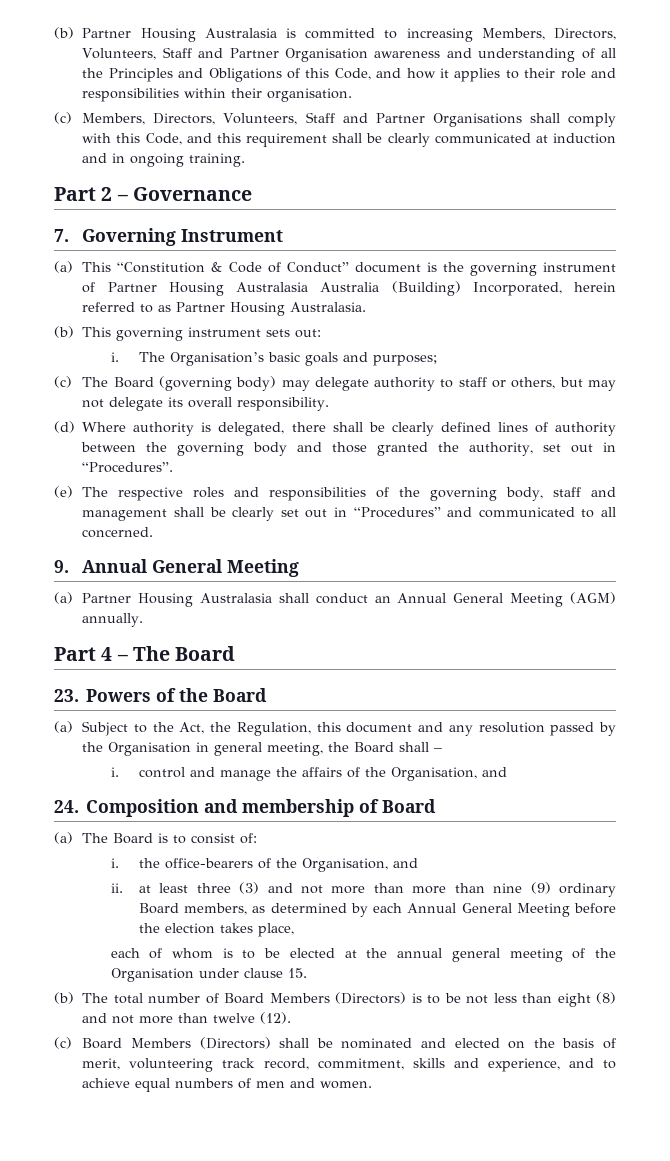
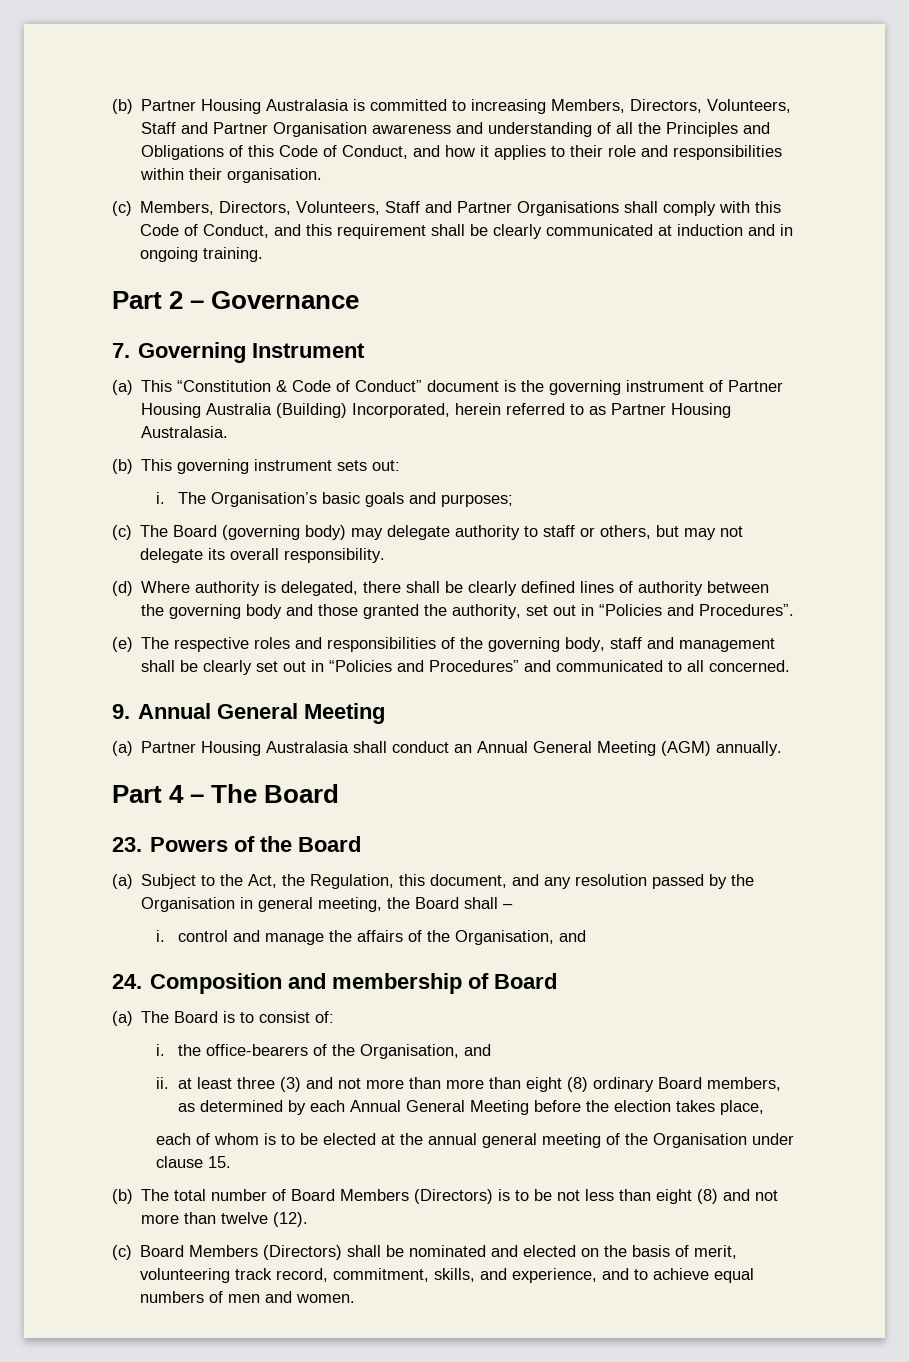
[334,68,371,80] Code, -> [279,145,409,159] Code of Conduct,
[145,133,182,145] Code, -> [140,224,270,238] Code of Conduct,
[236,282,309,292] Australasia -> (202, 410) none
[82,462,174,473] “Procedures”. -> [599,604,795,616] “Policies and Procedures”.
[353,507,441,518] “Procedures” -> [329,660,520,672] “Policies and Procedures”
[346,722,413,733] document -> [430,874,508,888] document,
[493,882,551,894] nine (9) -> [525,1077,588,1092] eight (8)
[412,1058,445,1068] skills -> [434,1268,476,1282] skills,

